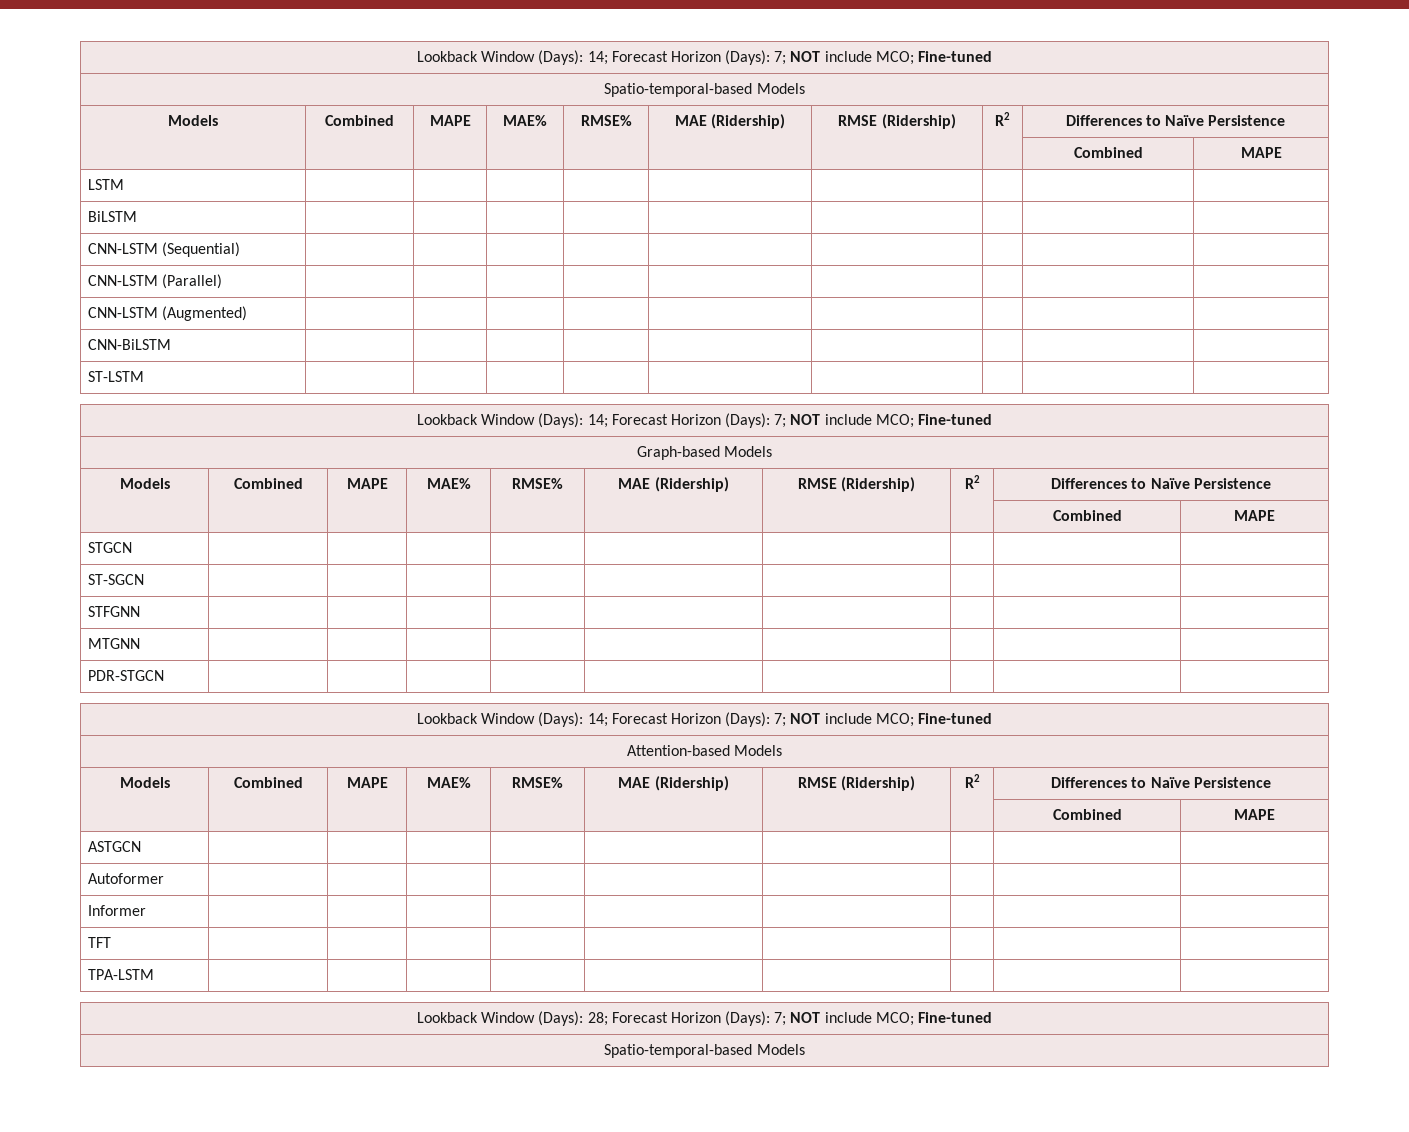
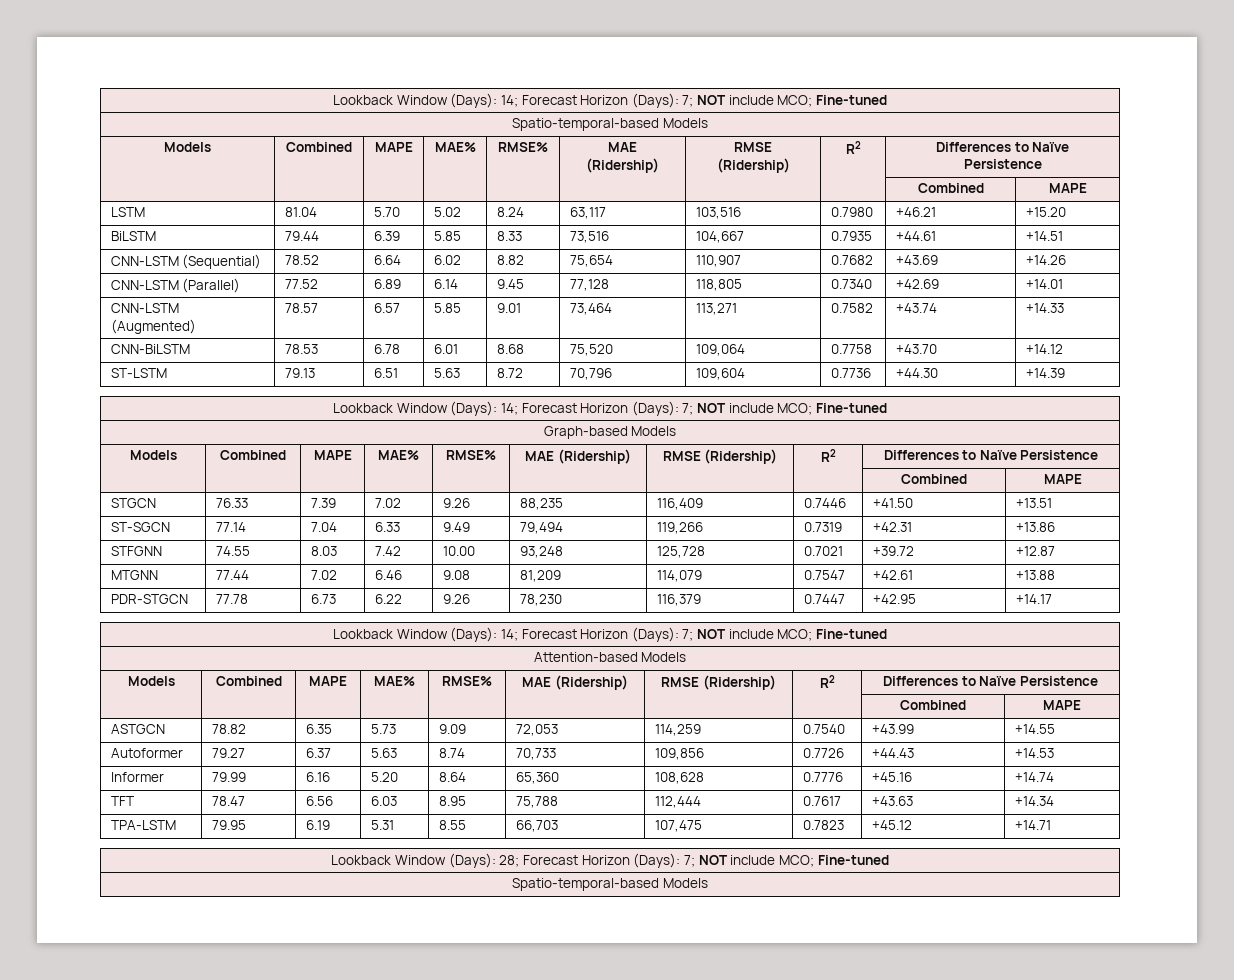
[87,211,137,222] [87,242,240,257] [87,274,222,289] [87,306,247,321] [87,339,171,350] [87,371,144,382] | | | | | | | | // BiLSTM | | | | | | | | | // CNN-LSTM (Sequential) | | | | | | | | | // CNN-LSTM (Parallel) | | | | | | | | | // CNN-LSTM (Augmented) | | | | | | | | | // CNN-BiLSTM | | | | | | | | | // ST-LSTM | | | | | | | | | -> [284,207,317,217] [373,207,400,217] [433,207,461,217] [496,207,524,217] [569,207,606,219] [695,207,741,219] [830,207,873,217] [895,207,936,217] [1025,207,1066,217] [110,231,156,241] [284,231,319,241] [373,231,400,241] [433,231,461,241] [496,231,522,241] [569,231,609,243] [695,231,744,243] [830,231,872,241] [895,231,936,241] [1025,231,1063,241] [110,254,262,269] [284,255,319,265] [373,255,401,265] [433,255,461,265] [496,255,524,265] [569,255,613,267] [695,255,741,267] [830,255,873,265] [895,255,938,265] [1025,255,1066,265] [110,278,241,293] [284,279,318,289] [373,279,401,289] [433,279,458,289] [496,279,524,289] [569,279,609,291] [695,279,742,291] [830,279,872,289] [895,279,939,289] [1025,279,1063,289] [110,303,179,313] [110,319,196,334] [284,303,318,313] [373,303,400,313] [433,303,461,313] [496,303,521,313] [569,303,612,315] [695,303,737,315] [830,303,873,313] [895,303,937,313] [1025,303,1064,313] [110,344,190,354] [284,344,318,354] [373,344,400,354] [433,344,458,354] [496,344,524,354] [569,344,613,356] [695,344,745,356] [830,344,872,354] [895,344,937,354] [1025,344,1063,354] [110,368,167,378] [284,368,315,378] [373,368,398,378] [433,368,460,378] [496,368,523,378] [569,368,612,380] [695,368,745,380] [830,368,871,378] [895,368,938,378] [1025,368,1065,378] 81.04 | 5.70 | 5.02 | 8.24 | 63,117 | 103,516 | 0.7980 | +46.21 | +15.20 // BiLSTM | 79.44 | 6.39 | 5.85 | 8.33 | 73,516 | 104,667 | 0.7935 | +44.61 | +14.51 // CNN-LSTM (Sequential) | 78.52 | 6.64 | 6.02 | 8.82 | 75,654 | 110,907 | 0.7682 | +43.69 | +14.26 // CNN-LSTM (Parallel) | 77.52 | 6.89 | 6.14 | 9.45 | 77,128 | 118,805 | 0.7340 | +42.69 | +14.01 // CNN-LSTM (Augmented) | 78.57 | 6.57 | 5.85 | 9.01 | 73,464 | 113,271 | 0.7582 | +43.74 | +14.33 // CNN-BiLSTM | 78.53 | 6.78 | 6.01 | 8.68 | 75,520 | 109,064 | 0.7758 | +43.70 | +14.12 // ST-LSTM | 79.13 | 6.51 | 5.63 | 8.72 | 70,796 | 109,604 | 0.7736 | +44.30 | +14.39
[87,574,144,585] [87,606,140,617] [87,638,140,649] [87,670,164,681] | | | | | | | | // ST-SGCN | | | | | | | | | // STFGNN | | | | | | | | | // MTGNN | | | | | | | | | // PDR-STGCN | | | | | | | | | -> [215,498,248,508] [310,498,336,508] [374,498,401,508] [442,498,470,508] [519,498,563,510] [656,498,703,510] [803,498,846,508] [872,498,913,508] [1015,498,1052,508] [110,522,170,532] [215,522,246,532] [310,522,337,532] [374,522,400,532] [442,522,470,532] [519,522,563,534] [656,522,703,534] [803,522,842,532] [872,522,912,532] [1015,522,1055,532] [110,546,162,556] [215,546,250,556] [310,546,337,556] [374,546,401,556] [442,546,475,556] [519,546,563,558] [656,546,705,558] [803,546,843,556] [872,546,914,556] [1015,546,1055,556] [110,570,158,580] [215,570,249,580] [310,570,337,580] [374,570,402,580] [442,570,470,580] [519,570,561,582] [656,570,702,582] [803,570,845,580] [872,570,913,580] [1015,570,1055,580] [110,594,188,604] [215,594,248,604] [310,594,336,604] [374,594,402,604] [442,594,470,604] [519,594,562,606] [656,594,701,606] [803,594,845,604] [872,594,916,604] [1015,594,1052,604] 76.33 | 7.39 | 7.02 | 9.26 | 88,235 | 116,409 | 0.7446 | +41.50 | +13.51 // ST-SGCN | 77.14 | 7.04 | 6.33 | 9.49 | 79,494 | 119,266 | 0.7319 | +42.31 | +13.86 // STFGNN | 74.55 | 8.03 | 7.42 | 10.00 | 93,248 | 125,728 | 0.7021 | +39.72 | +12.87 // MTGNN | 77.44 | 7.02 | 6.46 | 9.08 | 81,209 | 114,079 | 0.7547 | +42.61 | +13.88 // PDR-STGCN | 77.78 | 6.73 | 6.22 | 9.26 | 78,230 | 116,379 | 0.7447 | +42.95 | +14.17
[87,873,164,884] [87,905,146,916] [87,937,111,948] [87,969,154,980] | | | | | | | | // Autoformer | | | | | | | | | // Informer | | | | | | | | | // TFT | | | | | | | | | // TPA-LSTM | | | | | | | | | -> [211,724,246,734] [305,724,332,734] [370,724,396,734] [438,724,466,734] [515,724,558,736] [654,724,701,736] [802,724,845,734] [871,724,914,734] [1014,724,1055,734] [110,748,183,758] [211,748,245,758] [305,748,331,758] [370,748,397,758] [438,748,465,758] [515,748,556,760] [654,748,704,760] [802,748,844,758] [871,748,914,758] [1014,748,1054,758] [110,772,164,782] [211,772,246,782] [305,772,330,782] [370,772,398,782] [438,772,466,782] [515,772,559,784] [654,772,704,784] [802,772,843,782] [871,772,912,782] [1014,772,1054,782] [110,796,134,806] [211,796,245,806] [305,796,333,806] [370,796,397,806] [438,796,466,806] [515,796,558,808] [654,796,701,808] [802,796,841,806] [871,796,913,806] [1014,796,1054,806] [110,820,176,830] [211,820,246,830] [305,820,330,830] [370,820,394,830] [438,820,466,830] [515,820,558,832] [654,820,702,832] [802,820,844,830] [871,820,912,830] [1014,820,1051,830] 78.82 | 6.35 | 5.73 | 9.09 | 72,053 | 114,259 | 0.7540 | +43.99 | +14.55 // Autoformer | 79.27 | 6.37 | 5.63 | 8.74 | 70,733 | 109,856 | 0.7726 | +44.43 | +14.53 // Informer | 79.99 | 6.16 | 5.20 | 8.64 | 65,360 | 108,628 | 0.7776 | +45.16 | +14.74 // TFT | 78.47 | 6.56 | 6.03 | 8.95 | 75,788 | 112,444 | 0.7617 | +43.63 | +14.34 // TPA-LSTM | 79.95 | 6.19 | 5.31 | 8.55 | 66,703 | 107,475 | 0.7823 | +45.12 | +14.71

